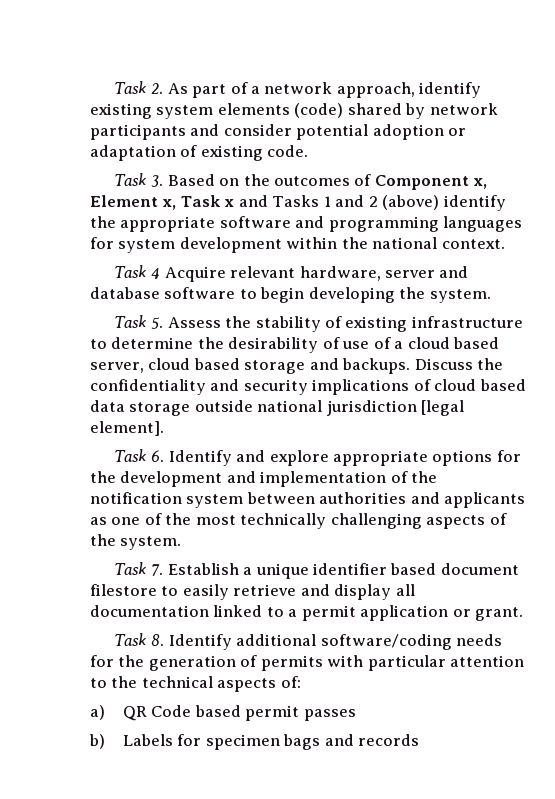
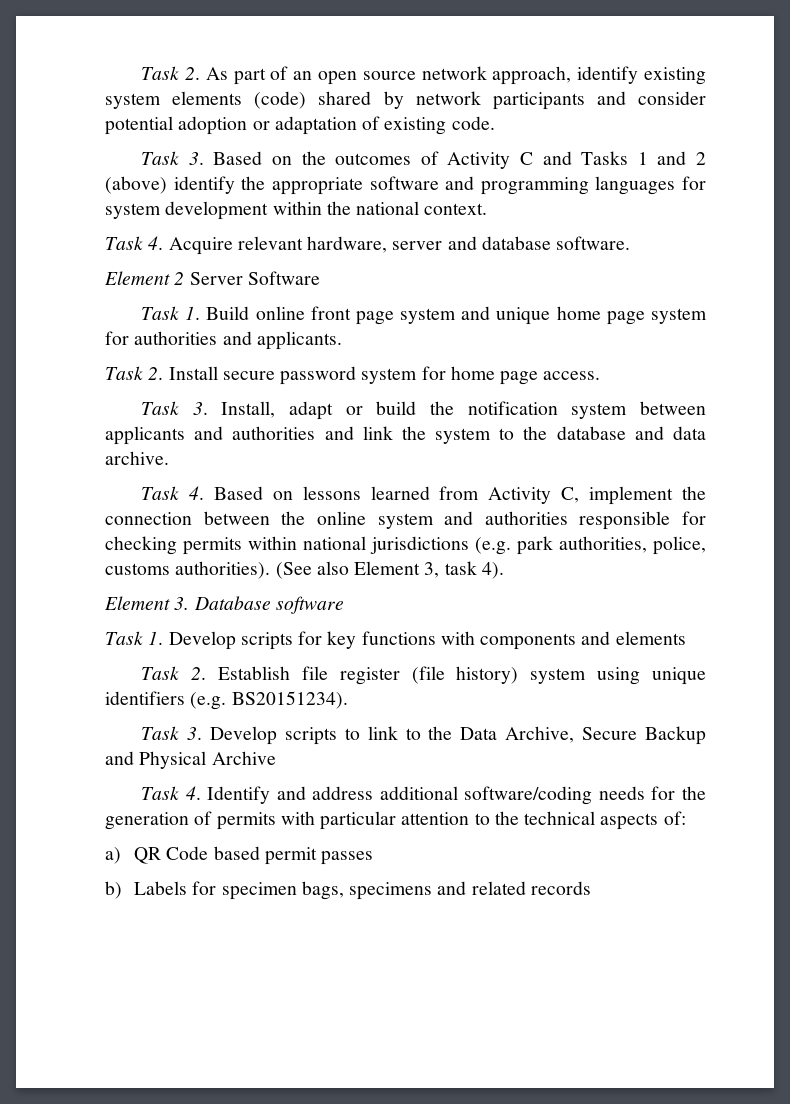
[251,86,261,94] a -> [293,71,416,85] an open source
[374,175,488,190] [90,195,235,210] Component x, Element x, Task x -> [447,152,533,169] Activity C
[151,267,161,279] 4 -> [148,236,164,250] 4.
[164,287,491,303] [113,315,523,332] [90,337,500,353] [90,358,504,374] [90,379,526,395] [90,400,465,416] [90,421,164,436] [113,449,521,466] [90,471,438,487] [90,492,526,508] [90,513,507,529] [90,534,182,550] [113,562,519,579] [90,584,415,600] [90,605,524,621] [113,633,232,650] software to begin developing the system. // Task 5. Assess the stability of existing infrastructure to determine the desirability of use of a cloud based server, cloud based storage and backups. Discuss the confidentiality and security implications of cloud based data storage outside national jurisdiction [legal element]. // Task 6. Identify and explore appropriate options for the development and implementation of the notification system between authorities and applicants as one of the most technically challenging aspects of the system. // Task 7. Establish a unique identifier based document filestore to easily retrieve and display all documentation linked to a permit application or grant. // Task 8. Identify -> [556,236,631,250] [104,271,320,285] [141,306,707,325] [105,331,342,350] [105,366,601,385] [141,401,706,420] [105,426,706,445] [105,451,169,465] [141,486,707,505] [105,511,706,530] [105,536,706,555] [105,561,504,579] [104,596,344,614] [105,631,686,650] [141,666,706,685] [105,691,348,710] [141,726,706,745] [105,751,276,769] [141,786,374,804] software. // Element 2 Server Software // Task 1. Build online front page system and unique home page system for authorities and applicants. // Task 2. Install secure password system for home page access. // Task 3. Install, adapt or build the notification system between applicants and authorities and link the system to the database and data archive. // Task 4. Based on lessons learned from Activity C, implement the connection between the online system and authorities responsible for checking permits within national jurisdictions (e.g. park authorities, police, customs authorities). (See also Element 3, task 4). // Element 3. Database software // Task 1. Develop scripts for key functions with components and elements // Task 2. Establish file register (file history) system using unique identifiers (e.g. BS20151234). // Task 3. Develop scripts to link to the Data Archive, Secure Backup and Physical Archive // Task 4. Identify and address
[283,734,354,750] bags and -> [301,881,526,900] bags, specimens and related

